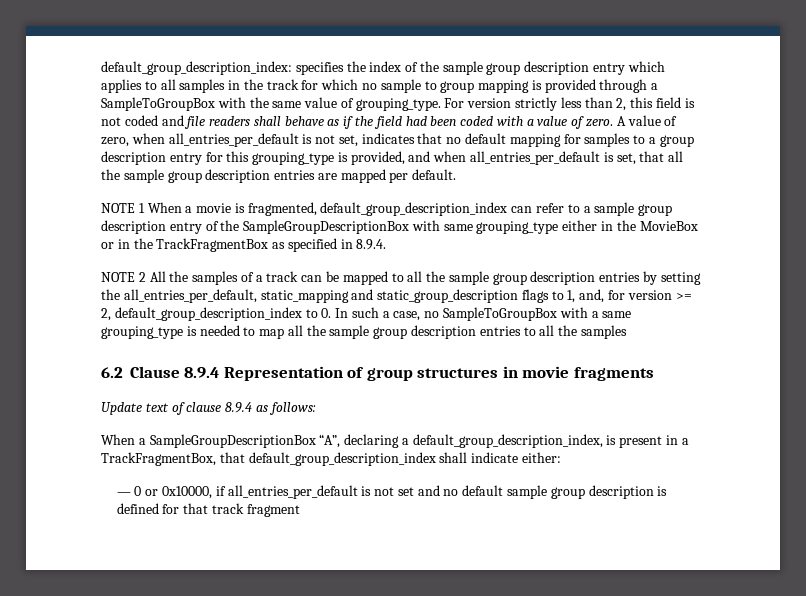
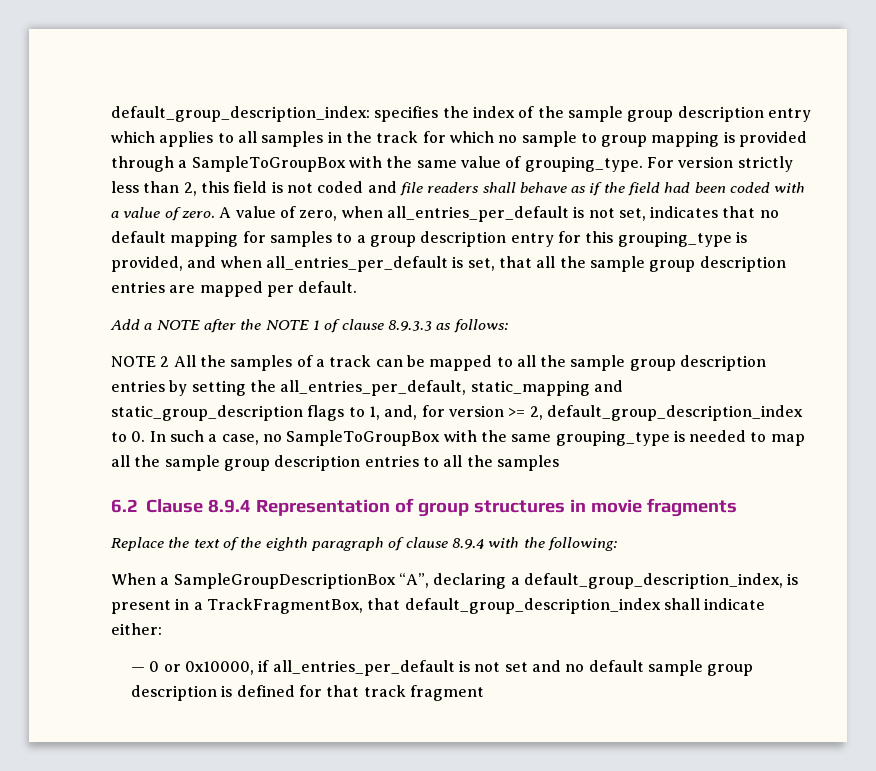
[101,202,673,216] [101,220,698,234] [101,238,387,252] NOTE 1 When a movie is fragmented, default_group_description_index can refer to a sample group description entry of the SampleGroupDescriptionBox with same grouping_type either in the MovieBox or in the TrackFragmentBox as specified in 8.9.4. -> [110,319,508,333] Add a NOTE after the NOTE 1 of clause 8.9.3.3 as follows:
[591,311,599,318] a -> [480,430,507,442] the
[101,402,316,415] Update text of clause 8.9.4 as follows: -> [111,537,617,551] Replace the text of the eighth paragraph of clause 8.9.4 with the following:

